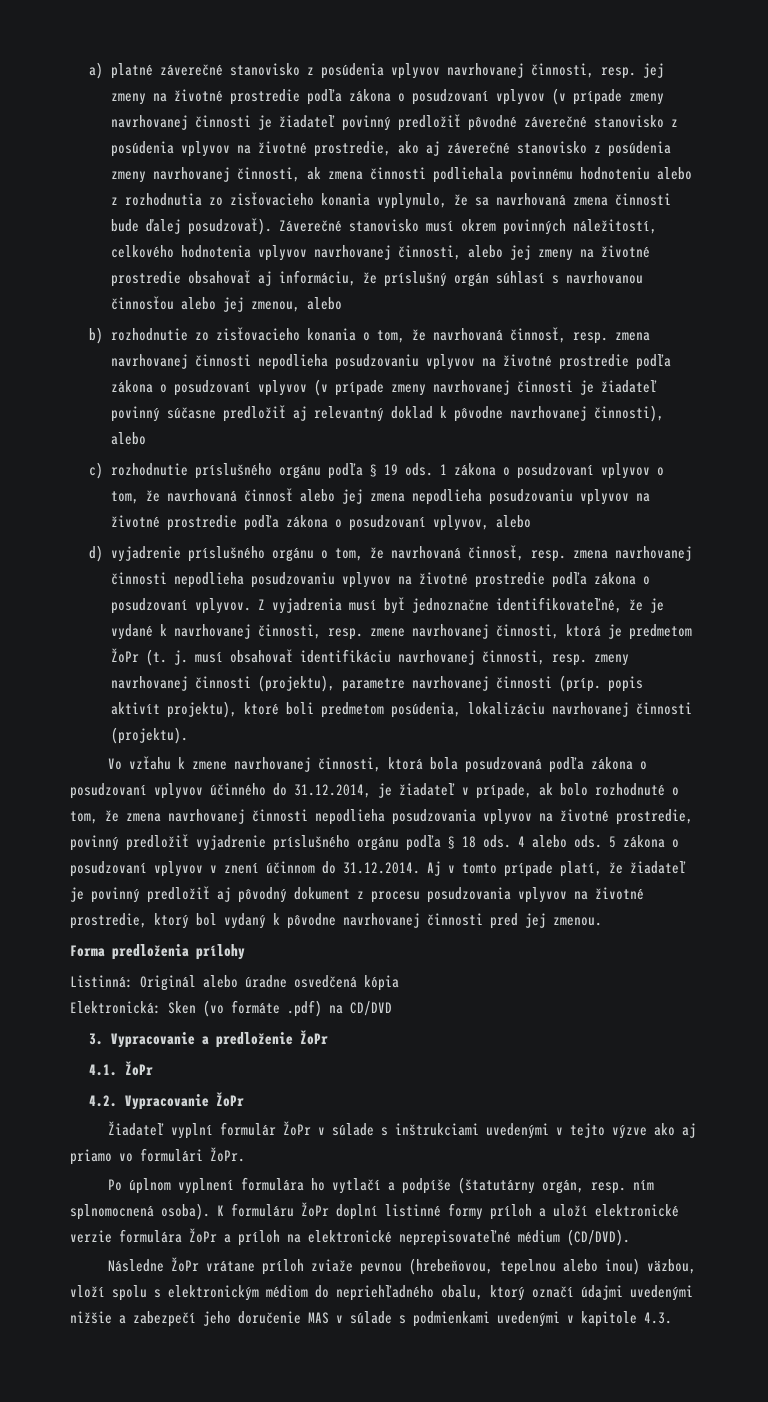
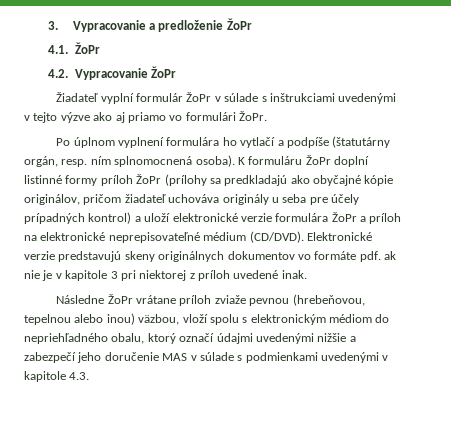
[89,62,664,79] [110,88,664,105] [110,114,678,131] [110,141,671,157] [110,167,692,183] [110,192,671,209] [110,218,657,235] [110,245,650,261] [110,270,643,287] [110,296,342,312] [89,327,650,344] [110,354,671,370] [110,379,657,396] [110,405,664,422] [110,432,146,445] [89,462,664,479] [110,488,650,505] [110,515,531,531] [89,545,692,562] [110,572,650,588] [110,597,664,614] [110,624,692,640] [110,648,629,666] [110,675,643,692] [110,701,692,718] [110,727,188,744] [108,756,648,773] [70,783,679,799] [70,809,693,825] [70,834,679,851] [70,861,686,877] [70,886,644,903] [70,913,602,929] [70,944,245,960] [70,975,399,991] [70,1000,392,1017] a) platné záverečné stanovisko z posúdenia vplyvov navrhovanej činnosti, resp. jej zmeny na životné prostredie podľa zákona o posudzovaní vplyvov (v prípade zmeny navrhovanej činnosti je žiadateľ povinný predložiť pôvodné záverečné stanovisko z posúdenia vplyvov na životné prostredie, ako aj záverečné stanovisko z posúdenia zmeny navrhovanej činnosti, ak zmena činnosti podliehala povinnému hodnoteniu alebo z rozhodnutia zo zisťovacieho konania vyplynulo, že sa navrhovaná zmena činnosti bude ďalej posudzovať). Záverečné stanovisko musí okrem povinných náležitostí, celkového hodnotenia vplyvov navrhovanej činnosti, alebo jej zmeny na životné prostredie obsahovať aj informáciu, že príslušný orgán súhlasí s navrhovanou činnosťou alebo jej zmenou, alebo // b) rozhodnutie zo zisťovacieho konania o tom, že navrhovaná činnosť, resp. zmena navrhovanej činnosti nepodlieha posudzovaniu vplyvov na životné prostredie podľa zákona o posudzovaní vplyvov (v prípade zmeny navrhovanej činnosti je žiadateľ povinný súčasne predložiť aj relevantný doklad k pôvodne navrhovanej činnosti), alebo // c) rozhodnutie príslušného orgánu podľa § 19 ods. 1 zákona o posudzovaní vplyvov o tom, že navrhovaná činnosť alebo jej zmena nepodlieha posudzovaniu vplyvov na životné prostredie podľa zákona o posudzovaní vplyvov, alebo // d) vyjadrenie príslušného orgánu o tom, že navrhovaná činnosť, resp. zmena navrhovanej činnosti nepodlieha posudzovaniu vplyvov na životné prostredie podľa zákona o posudzovaní vplyvov. Z vyjadrenia musí byť jednoznačne identifikovateľné, že je vydané k navrhovanej činnosti, resp. zmene navrhovanej činnosti, ktorá je predmetom ŽoPr (t. j. musí obsahovať identifikáciu navrhovanej činnosti, resp. zmeny navrhovanej činnosti (projektu), parametre navrhovanej činnosti (príp. popis aktivít projektu), ktoré boli predmetom posúdenia, lokalizáciu navrhovanej činnosti (projektu). // Vo vzťahu k zmene navrhovanej činnosti, ktorá bola posudzovaná podľa zákona o posudzovaní vplyvov účinného do 31.12.2014, je žiadateľ v prípade, ak bolo rozhodnuté o tom, že zmena navrhovanej činnosti nepodlieha posudzovania vplyvov na životné prostredie, povinný predložiť vyjadrenie príslušného orgánu podľa § 18 ods. 4 alebo ods. 5 zákona o posudzovaní vplyvov v znení účinnom do 31.12.2014. Aj v tomto prípade platí, že žiadateľ je povinný predložiť aj pôvodný dokument z procesu posudzovania vplyvov na životné prostredie, ktorý bol vydaný k pôvodne navrhovanej činnosti pred jej zmenou. // Forma predloženia prílohy // Listinná: Originál alebo úradne osvedčená kópia // Elektronická: Sken (vo formáte .pdf) na CD/DVD // -> (48, 25) none
(532, 1212) none -> [136,174,394,186] [24,194,359,205] [24,212,132,224] ŽoPr (prílohy sa predkladajú ako obyčajné kópie originálov, pričom žiadateľ uchováva originály u seba pre účely prípadných kontrol)
(630, 1237) none -> [306,232,372,241] [24,251,396,262] [24,270,307,281] Elektronické verzie predstavujú skeny originálnych dokumentov vo formáte pdf. ak nie je v kapitole 3 pri niektorej z príloh uvedené inak.

